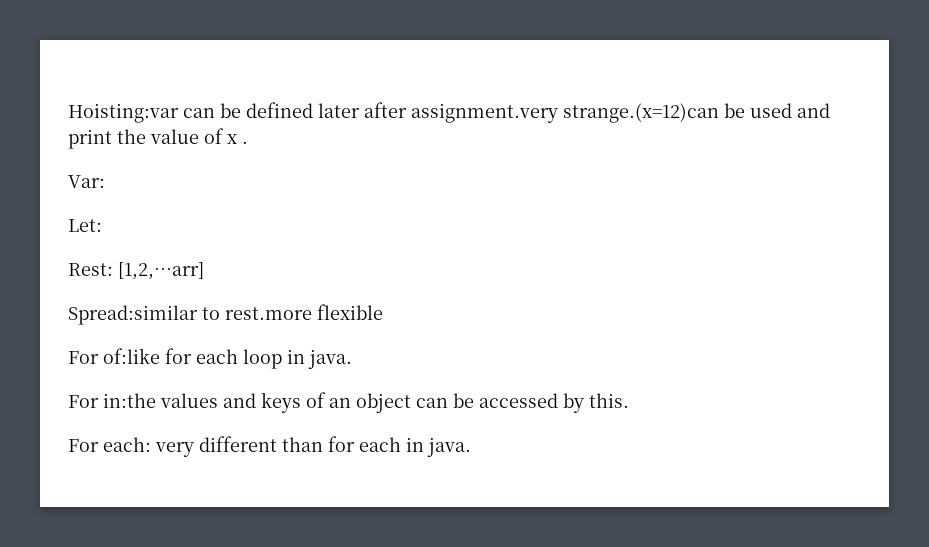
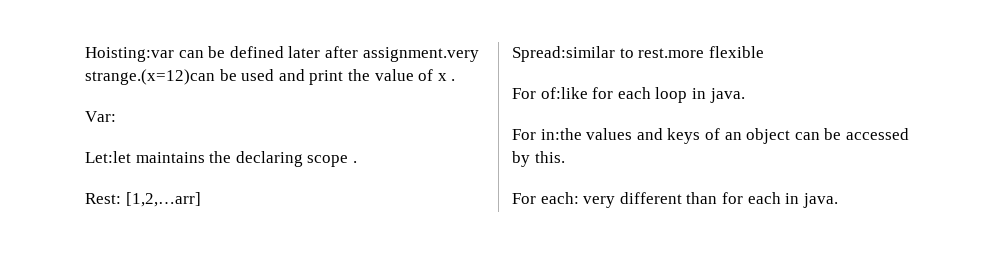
[68,219,102,232] Let: -> [85,151,357,167] Let:let maintains the declaring scope .

